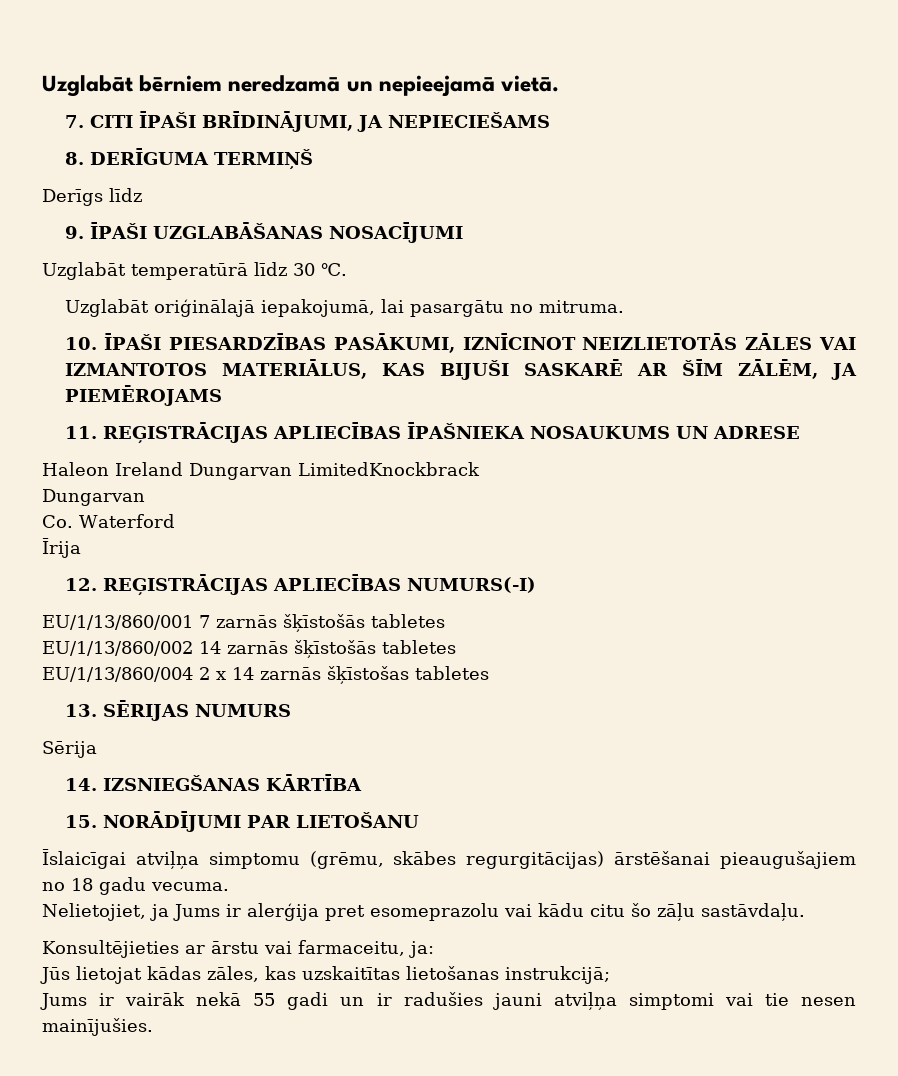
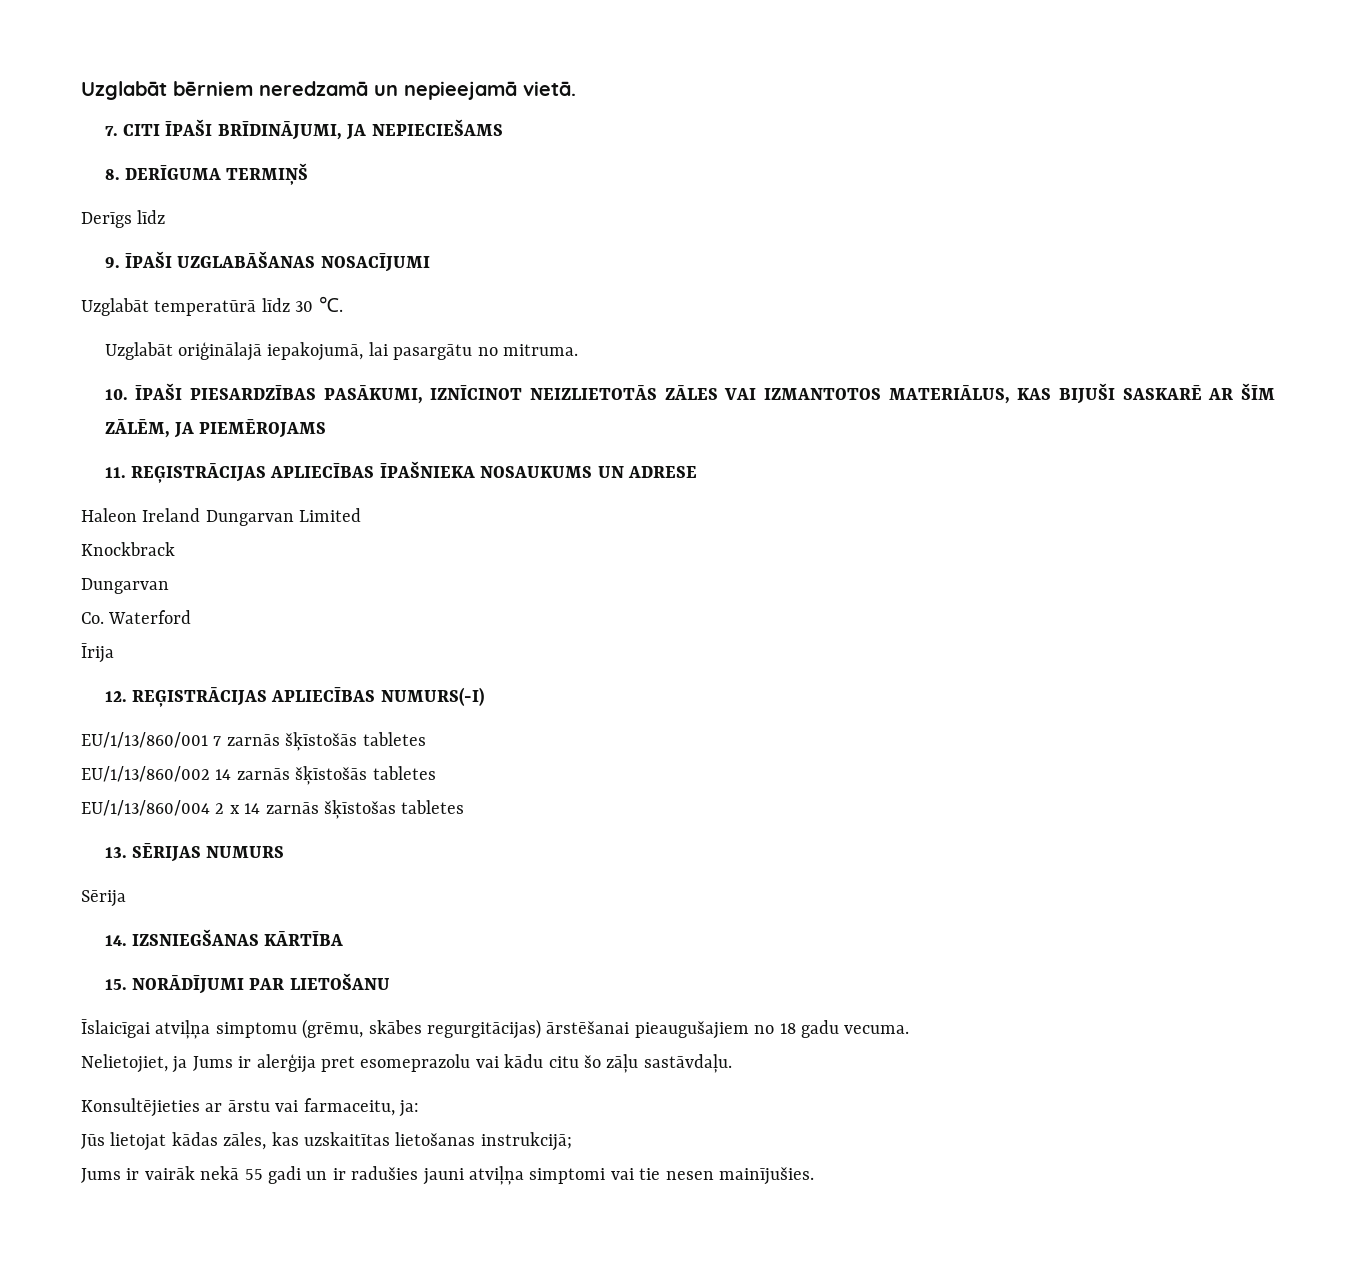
[298,462,480,476] LimitedKnockbrack -> [299,508,362,522] [81,542,175,556] Limited // Knockbrack

